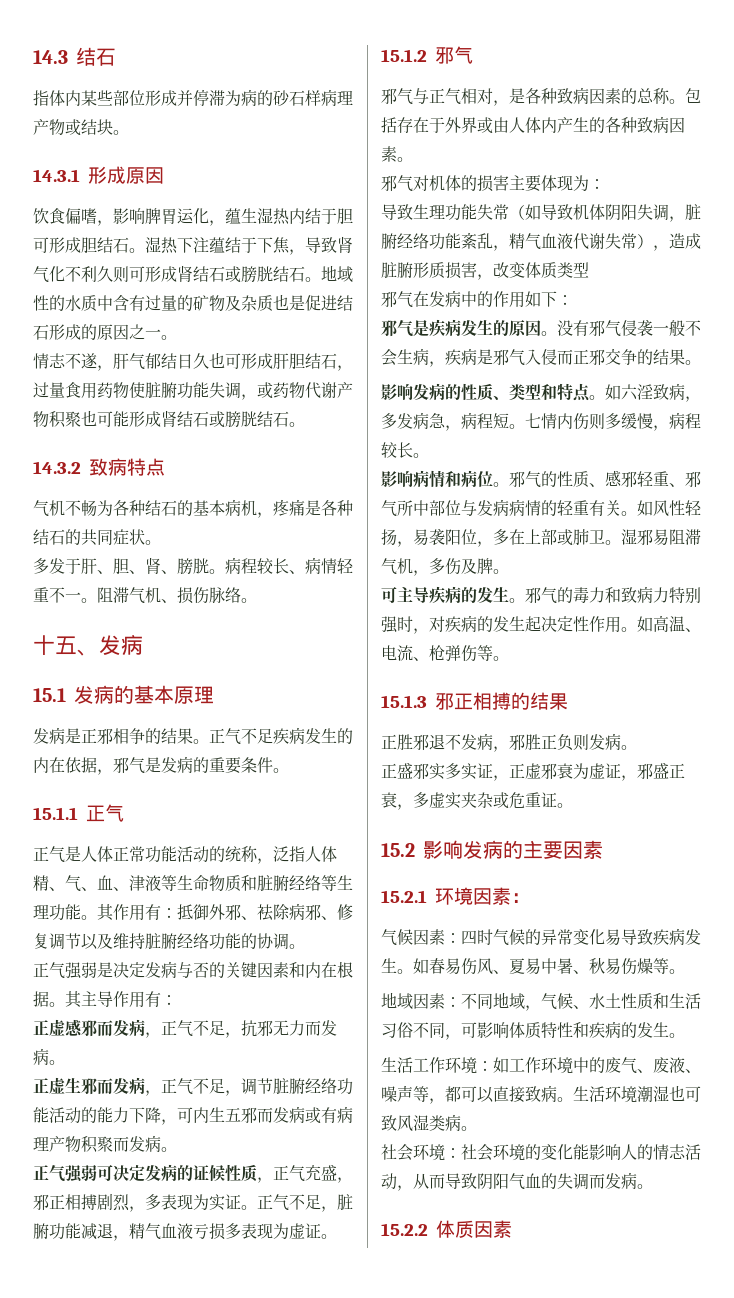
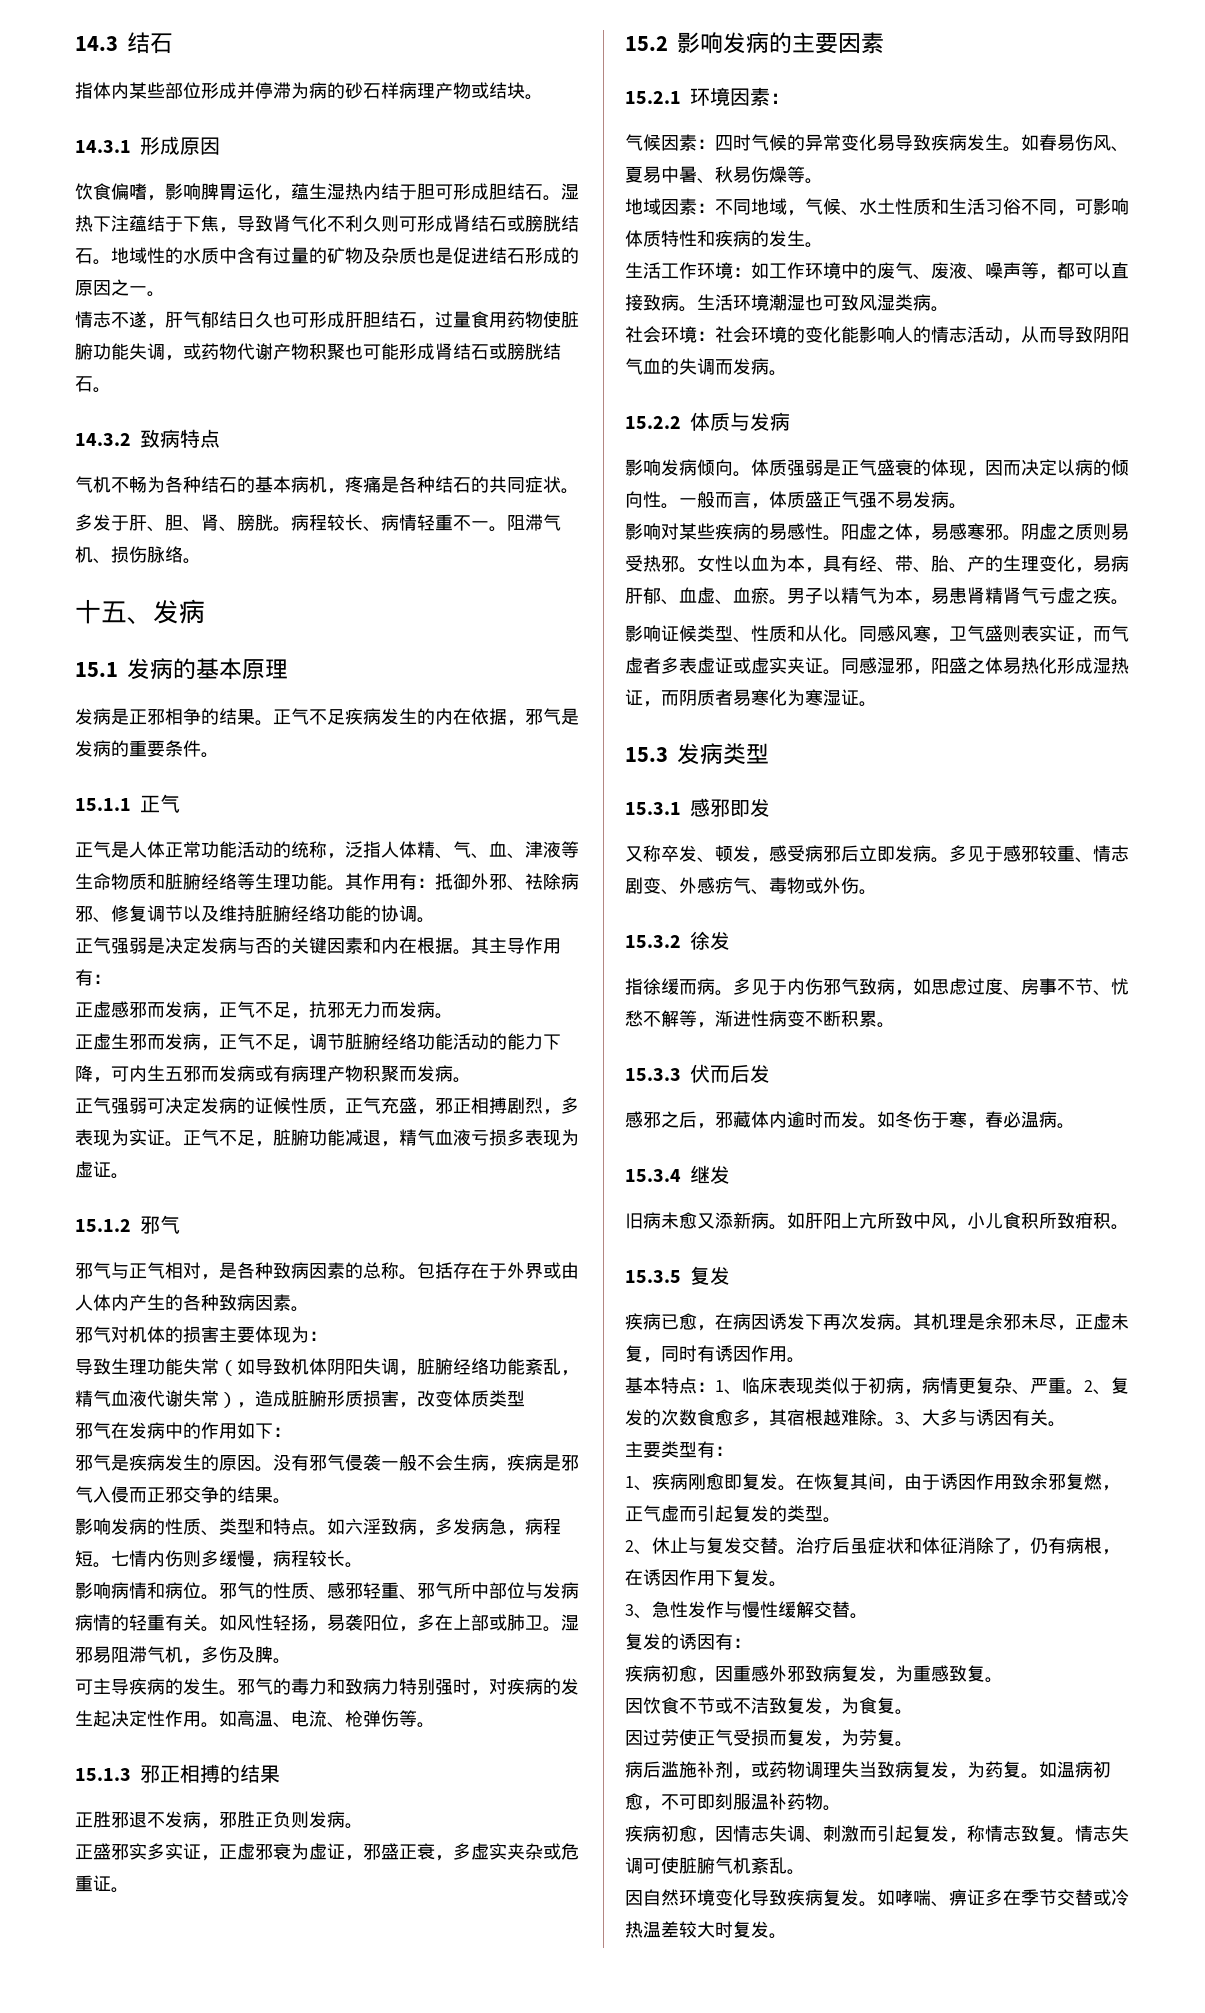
[474,1220,512,1238] 因素 -> [730,412,790,431] [625,459,1129,477] [625,491,967,509] [625,523,1129,541] [625,555,1129,573] [625,587,1129,605] [625,625,1129,643] [625,657,1129,675] [625,689,877,707] [625,743,769,765] [625,798,770,817] [625,845,1129,863] [625,877,877,895] [625,931,730,950] [625,978,1129,996] [625,1010,895,1028] [625,1064,770,1083] [625,1111,1075,1129] [625,1165,730,1184] [625,1212,1129,1230] [625,1266,730,1285] [625,1313,1129,1331] [625,1345,805,1363] [625,1377,1129,1395] [625,1409,1066,1427] [625,1441,733,1458] [625,1473,1120,1491] [625,1505,841,1523] [625,1537,1120,1555] [625,1569,787,1587] [625,1601,868,1619] [625,1633,751,1650] [625,1665,1003,1683] [625,1697,913,1715] [625,1729,913,1747] [625,1761,1111,1779] [625,1793,841,1811] [625,1825,1129,1843] [625,1857,805,1875] [625,1889,1129,1907] [625,1921,787,1939] 与发病 // 影响发病倾向。体质强弱是正气盛衰的体现，因而决定以病的倾向性。一般而言，体质盛正气强不易发病。 // 影响对某些疾病的易感性。阳虚之体，易感寒邪。阴虚之质则易受热邪。女性以血为本，具有经、带、胎、产的生理变化，易病肝郁、血虚、血瘀。男子以精气为本，易患肾精肾气亏虚之疾。 // 影响证候类型、性质和从化。同感风寒，卫气盛则表实证，而气虚者多表虚证或虚实夹证。同感湿邪，阳盛之体易热化形成湿热证，而阴质者易寒化为寒湿证。 // 15.3发病类型 // 15.3.1感邪即发 // 又称卒发、顿发，感受病邪后立即发病。多见于感邪较重、情志剧变、外感疠气、毒物或外伤。 // 15.3.2徐发 // 指徐缓而病。多见于内伤邪气致病，如思虑过度、房事不节、忧愁不解等，渐进性病变不断积累。 // 15.3.3伏而后发 // 感邪之后，邪藏体内逾时而发。如冬伤于寒，春必温病。 // 15.3.4继发 // 旧病未愈又添新病。如肝阳上亢所致中风，小儿食积所致疳积。 // 15.3.5复发 // 疾病已愈，在病因诱发下再次发病。其机理是余邪未尽，正虚未复，同时有诱因作用。 // 基本特点：1、临床表现类似于初病，病情更复杂、严重。2、复发的次数食愈多，其宿根越难除。3、大多与诱因有关。 // 主要类型有： // 1、疾病刚愈即复发。在恢复其间，由于诱因作用致余邪复燃，正气虚而引起复发的类型。 // 2、休止与复发交替。治疗后虽症状和体征消除了，仍有病根，在诱因作用下复发。 // 3、急性发作与慢性缓解交替。 // 复发的诱因有： // 疾病初愈，因重感外邪致病复发，为重感致复。 // 因饮食不节或不洁致复发，为食复。 // 因过劳使正气受损而复发，为劳复。 // 病后滥施补剂，或药物调理失当致病复发，为药复。如温病初愈，不可即刻服温补药物。 // 疾病初愈，因情志失调、刺激而引起复发，称情志致复。情志失调可使脏腑气机紊乱。 // 因自然环境变化导致疾病复发。如哮喘、痹证多在季节交替或冷热温差较大时复发。

